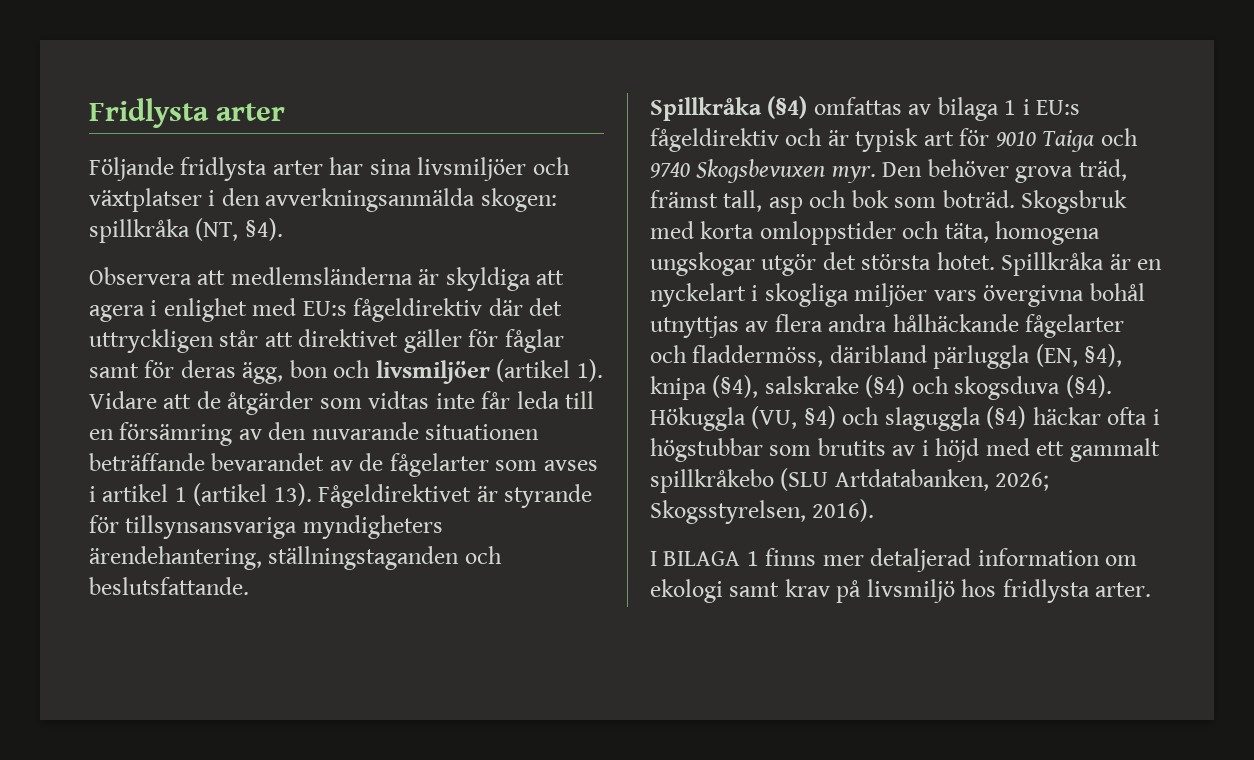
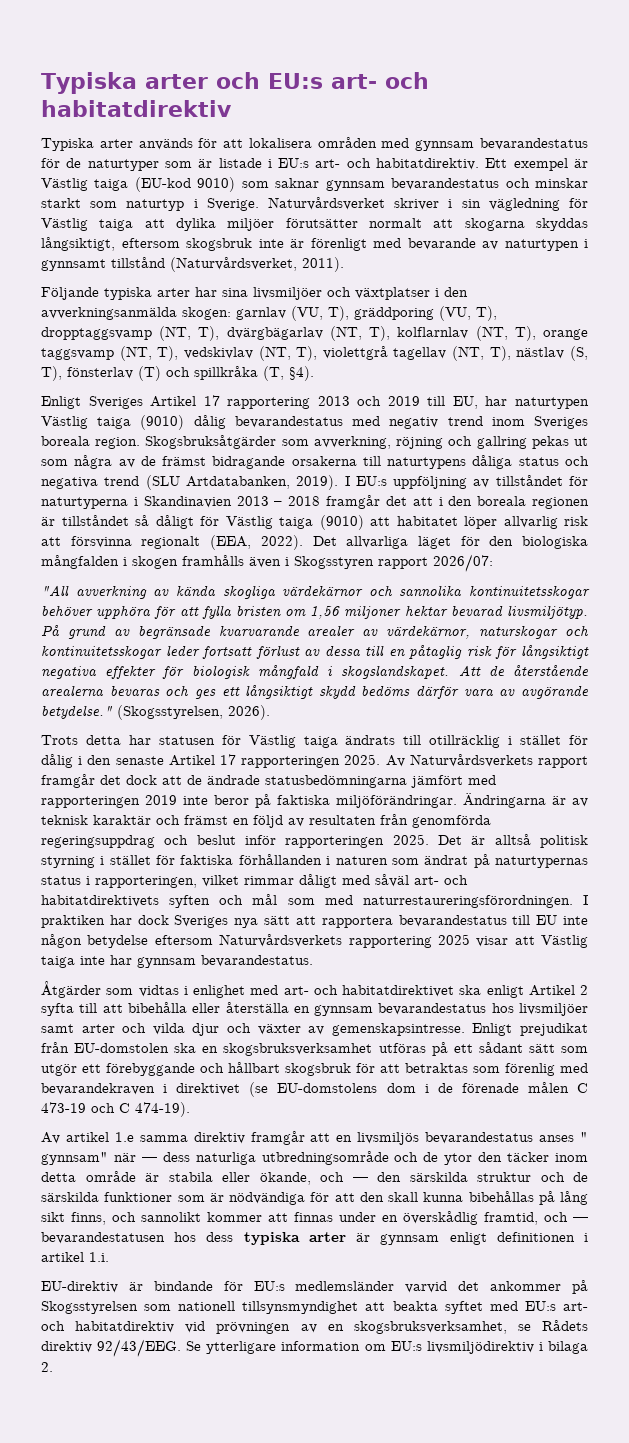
[89,98,286,128] Fridlysta arter -> [41,72,429,94] [41,100,232,117] [41,137,588,151] [41,158,589,171] [41,177,589,192] [41,197,588,211] [41,218,588,231] [41,237,588,251] [41,257,344,272] Typiska arter och EU:s art- och habitatdirektiv // Typiska arter används för att lokalisera områden med gynnsam bevarandestatus för de naturtyper som är listade i EU:s art- och habitatdirektiv. Ett exempel är Västlig taiga (EU-kod 9010) som saknar gynnsam bevarandestatus och minskar starkt som naturtyp i Sverige. Naturvårdsverket skriver i sin vägledning för Västlig taiga att dylika miljöer förutsätter normalt att skogarna skyddas långsiktigt, eftersom skogsbruk inte är förenligt med bevarande av naturtypen i gynnsamt tillstånd (Naturvårdsverket, 2011).
[180,157,268,181] fridlysta -> [104,287,152,300] typiska
[89,218,283,243] [89,267,565,291] [89,298,563,322] [89,329,564,353] [89,359,603,384] [89,391,595,415] [89,422,540,446] [89,453,598,477] [89,483,593,508] [89,515,443,539] [89,546,502,570] [89,577,249,595] [650,96,1081,121] [650,128,1138,152] [650,159,1127,183] [650,190,1128,214] [650,221,1101,245] [650,252,1163,276] [650,283,1145,307] [650,314,1125,338] [650,344,1123,369] [650,375,1112,400] [650,406,1160,431] [650,438,1160,462] [650,468,1050,493] [650,499,875,524] [650,548,1138,572] [650,579,1152,603] spillkråka (NT, §4). // Observera att medlemsländerna är skyldiga att agera i enlighet med EU:s fågeldirektiv där det uttryckligen står att direktivet gäller för fåglar samt för deras ägg, bon och livsmiljöer (artikel 1). Vidare att de åtgärder som vidtas inte får leda till en försämring av den nuvarande situationen beträffande bevarandet av de fågelarter som avses i artikel 1 (artikel 13). Fågeldirektivet är styrande för tillsynsansvariga myndigheters ärendehantering, ställningstaganden och beslutsfattande. // Spillkråka (§4) omfattas av bilaga 1 i EU:s fågeldirektiv och är typisk art för 9010 Taiga och 9740 Skogsbevuxen myr. Den behöver grova träd, främst tall, asp och bok som boträd. Skogsbruk med korta omloppstider och täta, homogena ungskogar utgör det största hotet. Spillkråka är en nyckelart i skogliga miljöer vars övergivna bohål utnyttjas av flera andra hålhäckande fågelarter och fladdermöss, däribland pärluggla (EN, §4), knipa (§4), salskrake (§4) och skogsduva (§4). Hökuggla (VU, §4) och slaguggla (§4) häckar ofta i högstubbar som brutits av i höjd med ett gammalt spillkråkebo (SLU Artdatabanken, 2026; Skogsstyrelsen, 2016). // I BILAGA 1 finns mer detaljerad information om ekologi samt krav på livsmiljö hos fridlysta arter. -> [236,306,497,321] [41,326,588,341] [41,346,588,361] [41,366,314,381] [41,395,589,409] [41,415,588,430] [41,435,588,449] [41,455,589,469] [41,475,588,490] [41,495,589,509] [41,515,588,530] [41,535,588,550] [41,554,493,572] [41,585,590,599] [41,605,588,619] [41,625,590,639] [41,645,590,659] [41,665,589,679] [41,685,589,699] [41,705,270,720] [41,735,589,748] [41,754,588,768] [41,774,496,788] [41,793,588,808] [41,814,491,828] [41,834,588,848] [41,854,588,868] [41,874,468,888] [41,894,588,908] [41,915,588,928] [41,934,588,948] [41,955,313,968] [41,981,588,998] [41,1002,588,1016] [41,1023,588,1036] [41,1042,589,1056] [41,1062,588,1076] [41,1082,589,1097] [41,1102,190,1117] [41,1131,589,1145] [41,1151,589,1165] [41,1171,588,1185] [41,1191,588,1205] [41,1211,588,1225] [41,1232,588,1245] [41,1252,109,1262] [41,1280,589,1294] [41,1301,588,1314] [41,1320,588,1334] [41,1339,588,1357] [41,1362,53,1372] garnlav (VU, T), gräddporing (VU, T), dropptaggsvamp (NT, T), dvärgbägarlav (NT, T), kolflarnlav (NT, T), orange taggsvamp (NT, T), vedskivlav (NT, T), violettgrå tagellav (NT, T), nästlav (S, T), fönsterlav (T) och spillkråka (T, §4). // Enligt Sveriges Artikel 17 rapportering 2013 och 2019 till EU, har naturtypen Västlig taiga (9010) dålig bevarandestatus med negativ trend inom Sveriges boreala region. Skogsbruksåtgärder som avverkning, röjning och gallring pekas ut som några av de främst bidragande orsakerna till naturtypens dåliga status och negativa trend (SLU Artdatabanken, 2019). I EU:s uppföljning av tillståndet för naturtyperna i Skandinavien 2013 – 2018 framgår det att i den boreala regionen är tillståndet så dåligt för Västlig taiga (9010) att habitatet löper allvarlig risk att försvinna regionalt (EEA, 2022). Det allvarliga läget för den biologiska mångfalden i skogen framhålls även i Skogsstyren rapport 2026/07: // "All avverkning av kända skogliga värdekärnor och sannolika kontinuitetsskogar behöver upphöra för att fylla bristen om 1,56 miljoner hektar bevarad livsmiljötyp. På grund av begränsade kvarvarande arealer av värdekärnor, naturskogar och kontinuitetsskogar leder fortsatt förlust av dessa till en påtaglig risk för långsiktigt negativa effekter för biologisk mångfald i skogslandskapet. Att de återstående arealerna bevaras och ges ett långsiktigt skydd bedöms därför vara av avgörande betydelse." (Skogsstyrelsen, 2026). // Trots detta har statusen för Västlig taiga ändrats till otillräcklig i stället för dålig i den senaste Artikel 17 rapporteringen 2025. Av Naturvårdsverkets rapport framgår det dock att de ändrade statusbedömningarna jämfört med rapporteringen 2019 inte beror på faktiska miljöförändringar. Ändringarna är av teknisk karaktär och främst en följd av resultaten från genomförda regeringsuppdrag och beslut inför rapporteringen 2025. Det är alltså politisk styrning i stället för faktiska förhållanden i naturen som ändrat på naturtypernas status i rapporteringen, vilket rimmar dåligt med såväl art- och habitatdirektivets syften och mål som med naturrestaureringsförordningen. I praktiken har dock Sveriges nya sätt att rapportera bevarandestatus till EU inte någon betydelse eftersom Naturvårdsverkets rapportering 2025 visar att Västlig taiga inte har gynnsam bevarandestatus. // Åtgärder som vidtas i enlighet med art- och habitatdirektivet ska enligt Artikel 2 syfta till att bibehålla eller återställa en gynnsam bevarandestatus hos livsmiljöer samt arter och vilda djur och växter av gemenskapsintresse. Enligt prejudikat från EU-domstolen ska en skogsbruksverksamhet utföras på ett sådant sätt som utgör ett förebyggande och hållbart skogsbruk för att betraktas som förenlig med bevarandekraven i direktivet (se EU-domstolens dom i de förenade målen C 473-19 och C 474-19). // Av artikel 1.e samma direktiv framgår att en livsmiljös bevarandestatus anses " gynnsam" när — dess naturliga utbredningsområde och de ytor den täcker inom detta område är stabila eller ökande, och — den särskilda struktur och de särskilda funktioner som är nödvändiga för att den skall kunna bibehållas på lång sikt finns, och sannolikt kommer att finnas under en överskådlig framtid, och — bevarandestatusen hos dess typiska arter är gynnsam enligt definitionen i artikel 1.i. // EU-direktiv är bindande för EU:s medlemsländer varvid det ankommer på Skogsstyrelsen som nationell tillsynsmyndighet att beakta syftet med EU:s art- och habitatdirektiv vid prövningen av en skogsbruksverksamhet, se Rådets direktiv 92/43/EEG. Se ytterligare information om EU:s livsmiljödirektiv i bilaga 2.

